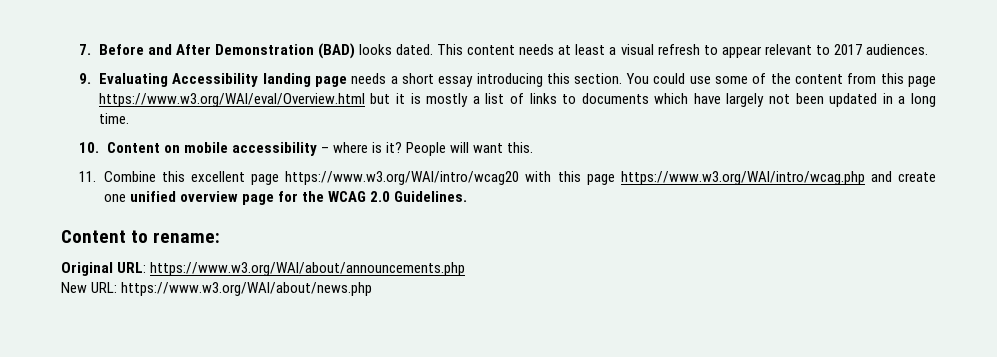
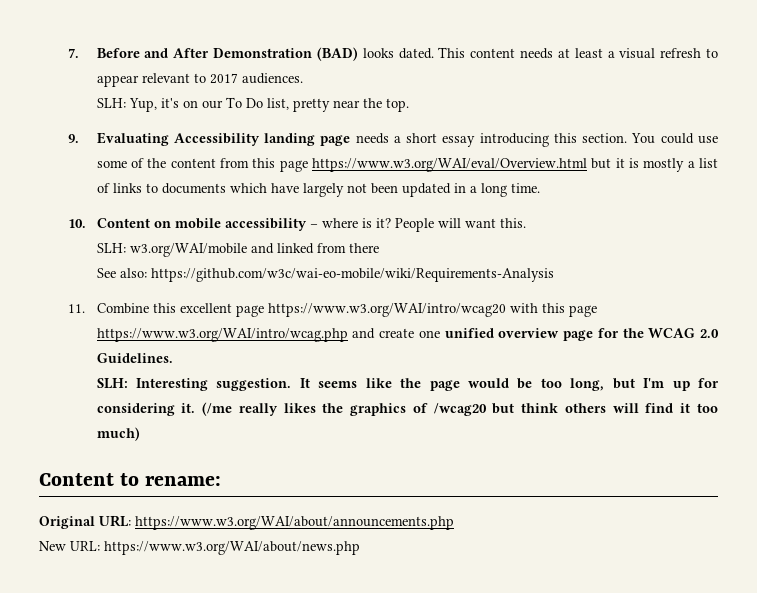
(928, 49) none -> [96,97,409,112] // SLH: Yup, it's on our To Do list, pretty near the top.
(534, 147) none -> [96,243,379,257] [96,268,554,282] // SLH: w3.org/WAI/mobile and linked from there // See also: https://github.com/w3c/wai-eo-mobile/wiki/Requirements-Analysis
(468, 196) none -> [96,378,719,391] [96,402,719,416] [96,427,140,441] // SLH: Interesting suggestion. It seems like the page would be too long, but I'm up for considering it. (/me really likes the graphics of /wcag20 but think others will find it too much)

